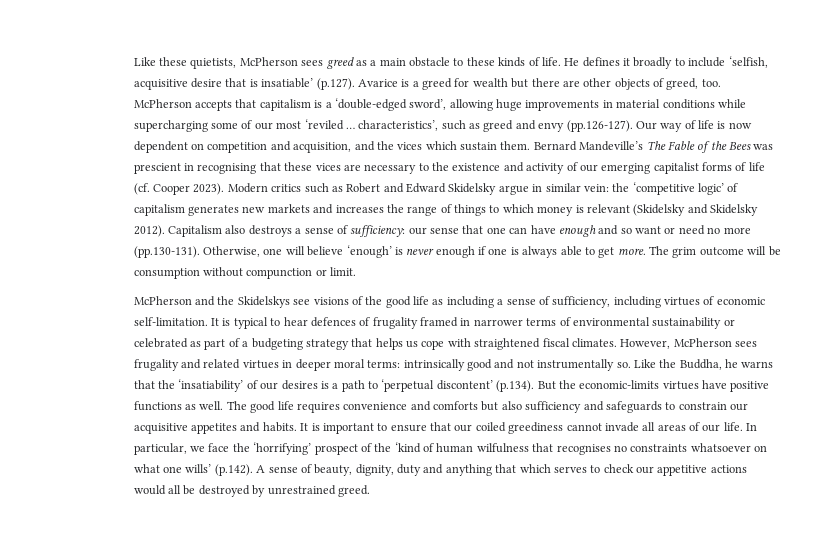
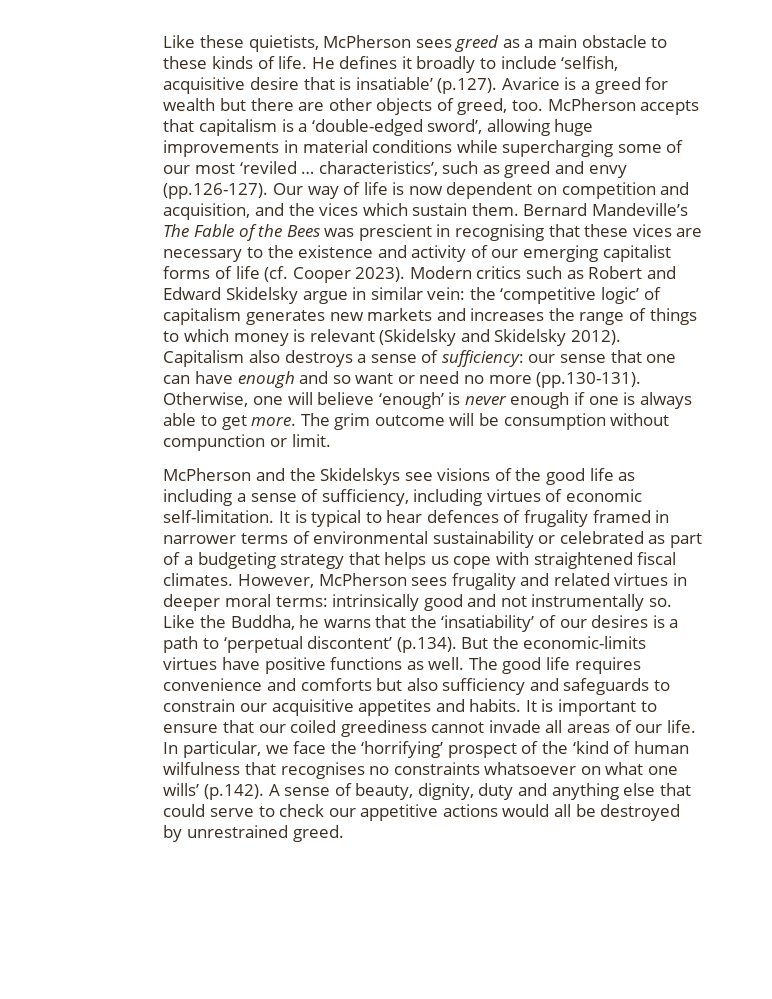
[495,464,587,473] that which serves -> [623,783,691,796] [163,804,254,817] else that could serve

